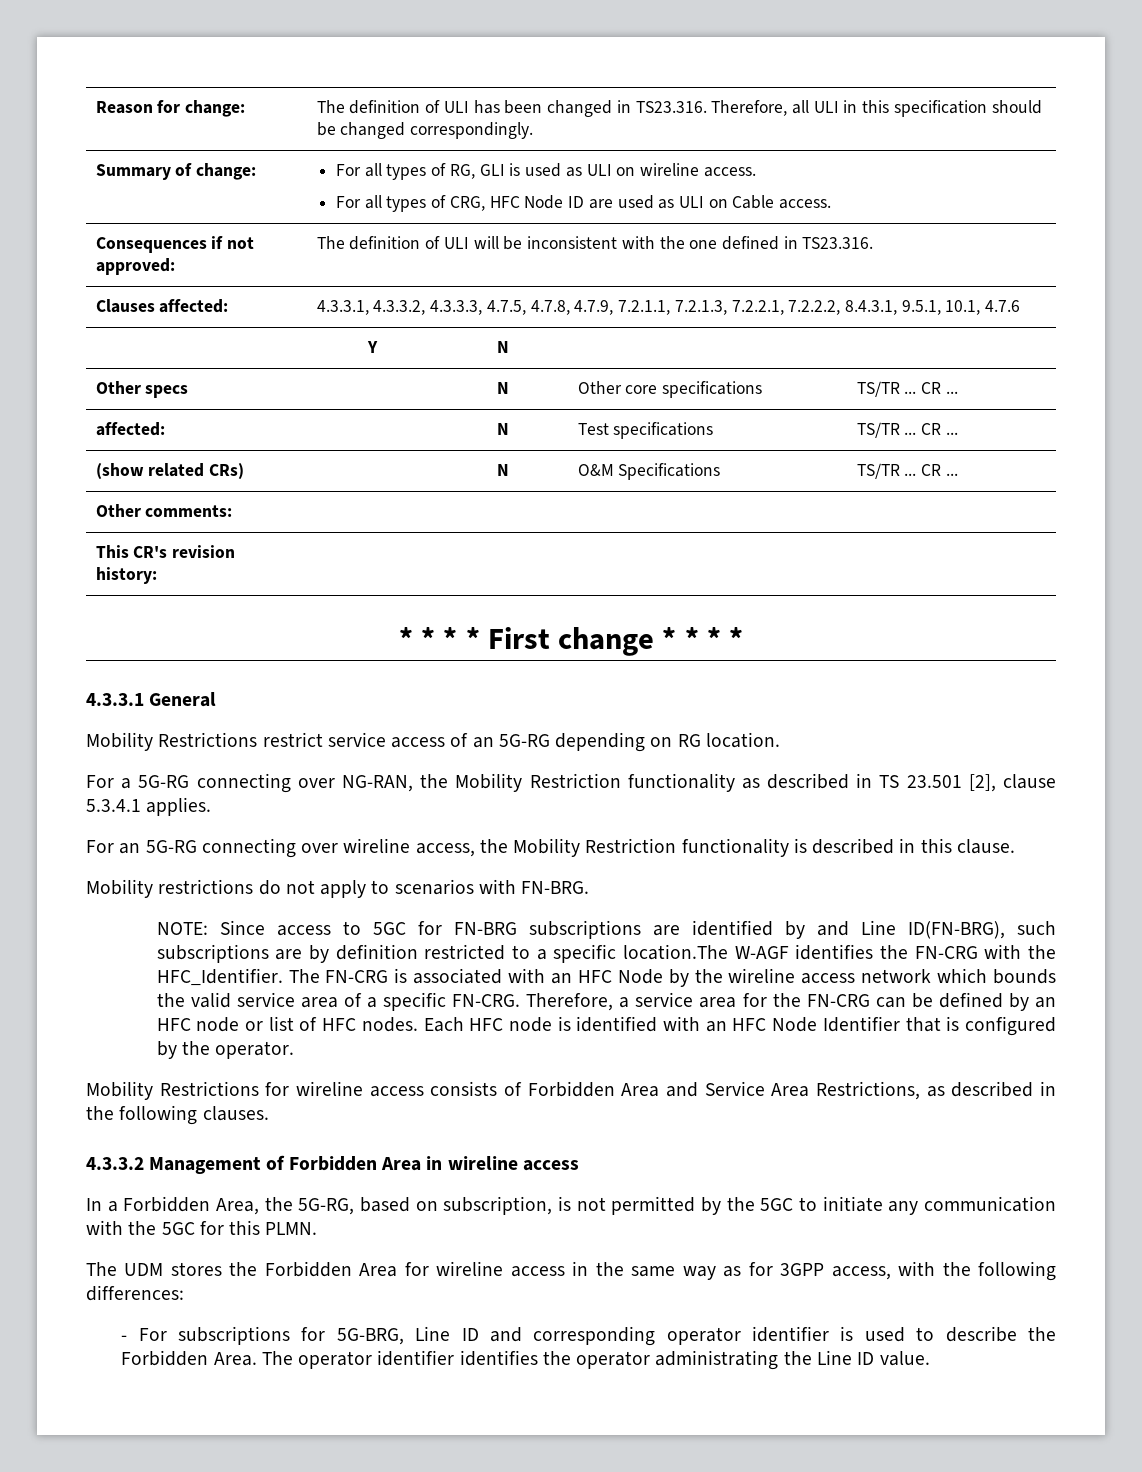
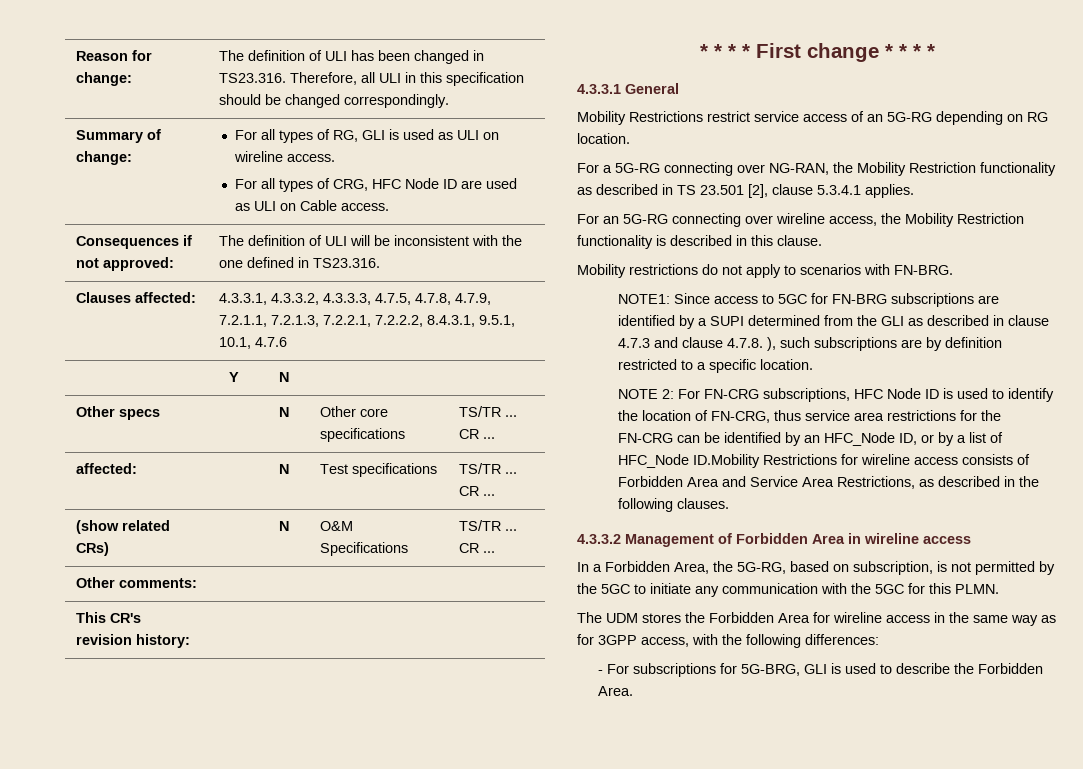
[156,922,208,935] NOTE: -> [618,294,671,304] NOTE1:
[816,920,1005,939] and Line ID(FN-BRG), -> [698,315,1050,326] [618,337,777,351] a SUPI determined from the GLI as described in clause 4.7.3 and clause 4.7.8. ),
[622,944,1056,960] [156,968,1056,987] [156,992,737,1011] location.The W-AGF identifies the FN-CRG with the HFC_Identifier. The FN-CRG is associated with an HFC Node by the wireline access network which bounds the valid service area of a specific FN-CRG. Therefore, a service area -> [760,359,814,370] [618,388,1055,402] [618,410,957,423] location. // NOTE 2: For FN-CRG subscriptions, HFC Node ID is used to identify the location of FN-CRG, thus service area restrictions
[938,992,1003,1008] defined -> [724,432,782,443] identified
[156,1016,1056,1036] [156,1041,295,1059] [86,1081,153,1100] HFC node or list of HFC nodes. Each HFC node is identified with an HFC Node Identifier that is configured by the operator. // Mobility -> [824,432,1004,446] [618,454,761,468] HFC_Node ID, or by a list of HFC_Node ID.Mobility
[415,1326,830,1346] Line ID and corresponding operator identifier -> [803,664,827,674] GLI
[261,1350,930,1370] The operator identifier identifies the operator administrating the Line ID value. -> (633, 691) none

